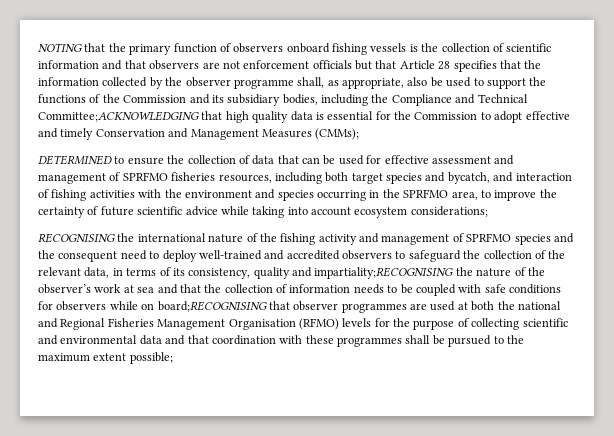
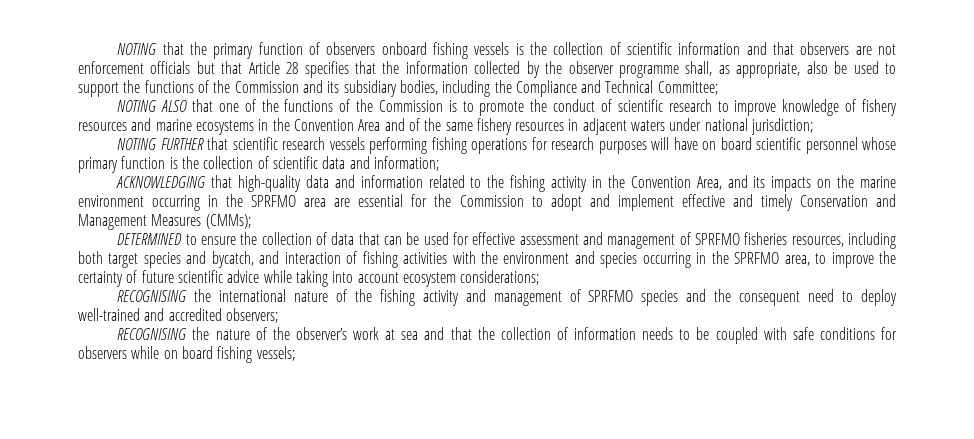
[38,111,324,123] Committee;ACKNOWLEDGING that high quality data is -> [657,81,718,95] [117,99,898,116] [78,118,814,135] [117,137,896,154] [78,156,439,173] [116,175,896,192] [78,194,351,211] Committee; // NOTING ALSO that one of the functions of the Commission is to promote the conduct of scientific research to improve knowledge of fishery resources and marine ecosystems in the Convention Area and of the same fishery resources in adjacent waters under national jurisdiction; // NOTING FURTHER that scientific research vessels performing fishing operations for research purposes will have on board scientific personnel whose primary function is the collection of scientific data and information; // ACKNOWLEDGING that high-quality data and information related to the fishing activity in the Convention Area, and its impacts on the marine environment occurring in the SPRFMO area are
(523, 117) none -> [589,194,674,211] and implement
[342,250,566,262] [38,267,454,279] observers to safeguard the collection of the relevant data, in terms of its consistency, quality and impartiality;RECOGNISING -> [225,308,278,323] [117,328,188,340] observers; // RECOGNISING
[157,301,561,313] [38,318,568,330] [38,335,524,347] [38,352,173,364] board;RECOGNISING that observer programmes are used at both the national and Regional Fisheries Management Organisation (RFMO) levels for the purpose of collecting scientific and environmental data and that coordination with these programmes shall be pursued to the maximum extent possible; -> [181,346,295,363] board fishing vessels;

